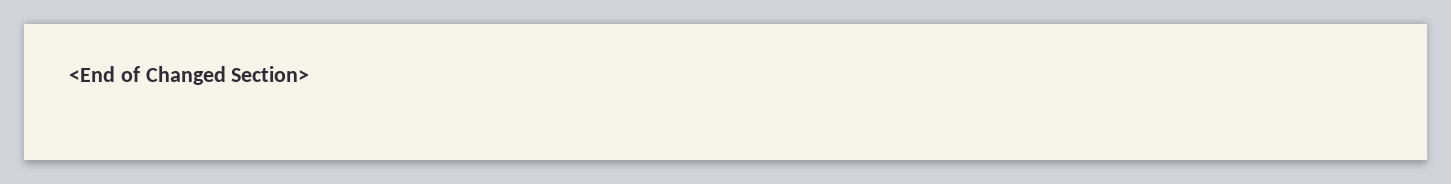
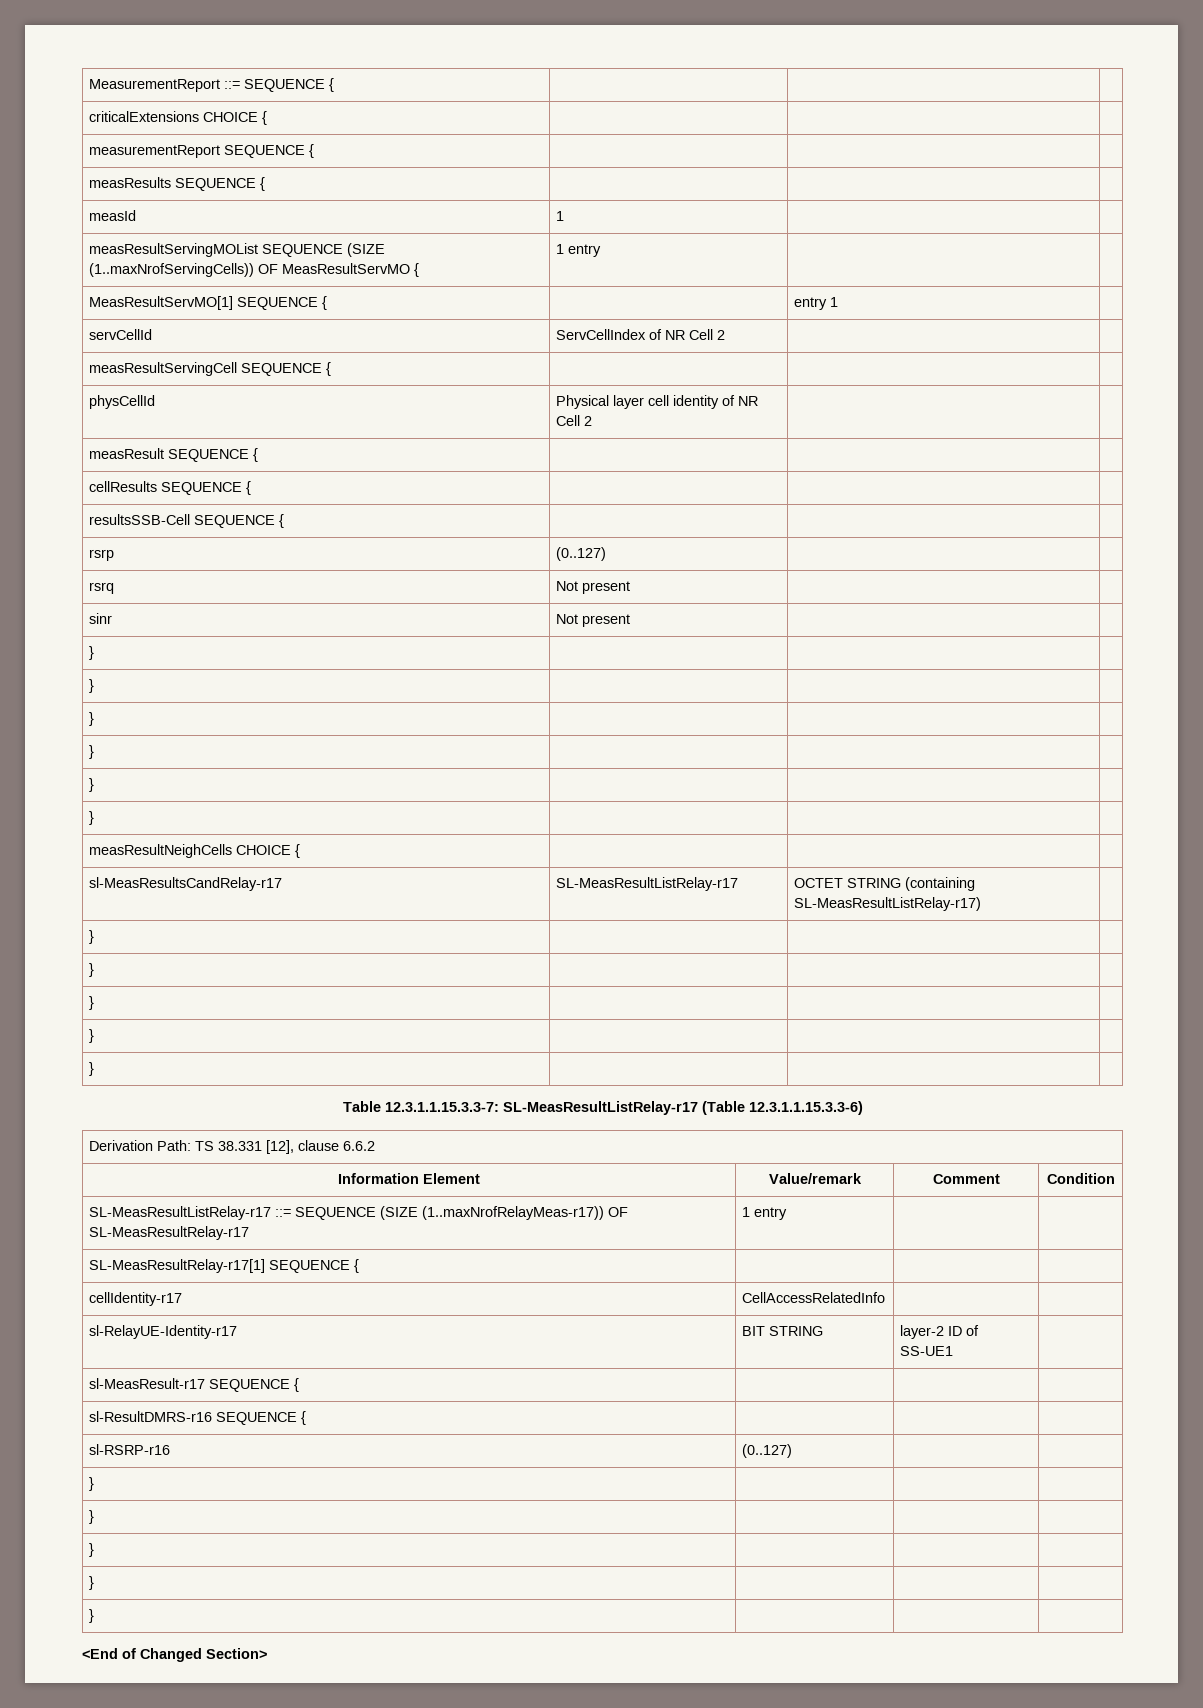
(69, 74) none -> [89,78,335,92] [89,111,268,125] [89,144,315,158] [89,177,266,191] [89,210,137,221] [556,211,565,221] [89,243,386,257] [89,263,420,277] [556,244,602,257] [89,296,328,310] [794,297,839,310] [89,329,153,340] [556,329,726,340] [89,362,332,376] [89,395,156,409] [556,395,759,409] [556,415,593,426] [89,448,259,462] [89,481,252,495] [89,514,285,528] [89,549,115,561] [556,547,607,561] [89,582,115,594] [556,581,631,594] [89,613,113,624] [556,614,631,627] [89,646,95,660] [89,679,95,693] [89,712,95,726] [89,745,95,759] [89,778,95,792] [89,811,95,825] [89,844,301,858] [89,877,283,891] [556,877,739,891] [794,877,976,891] [794,897,982,911] [89,930,95,944] [89,963,95,977] [89,996,95,1010] [89,1029,95,1043] [89,1062,95,1076] [342,1101,863,1115] [89,1140,376,1154] [338,1173,480,1184] [768,1173,862,1184] [932,1174,1000,1184] [1046,1173,1115,1184] [89,1206,629,1220] [89,1226,250,1240] [742,1207,788,1220] [89,1259,360,1273] [89,1292,183,1306] [742,1292,886,1303] [89,1325,238,1339] [742,1326,824,1336] [900,1325,980,1339] [900,1346,954,1356] [89,1378,300,1392] [89,1411,307,1425] [89,1444,171,1455] [742,1444,793,1458] [89,1477,95,1491] [89,1510,95,1524] [89,1543,95,1557] [89,1576,95,1590] [89,1609,95,1623] MeasurementReport ::= SEQUENCE { | | | // criticalExtensions CHOICE { | | | // measurementReport SEQUENCE { | | | // measResults SEQUENCE { | | | // measId | 1 | | // measResultServingMOList SEQUENCE (SIZE (1..maxNrofServingCells)) OF MeasResultServMO { | 1 entry | | // MeasResultServMO[1] SEQUENCE { | | entry 1 | // servCellId | ServCellIndex of NR Cell 2 | | // measResultServingCell SEQUENCE { | | | // physCellId | Physical layer cell identity of NR Cell 2 | | // measResult SEQUENCE { | | | // cellResults SEQUENCE { | | | // resultsSSB-Cell SEQUENCE { | | | // rsrp | (0..127) | | // rsrq | Not present | | // sinr | Not present | | // } | | | // } | | | // } | | | // } | | | // } | | | // } | | | // measResultNeighCells CHOICE { | | | // sl-MeasResultsCandRelay-r17 | SL-MeasResultListRelay-r17 | OCTET STRING (containing SL-MeasResultListRelay-r17) | // } | | | // } | | | // } | | | // } | | | // } | | | // Table 12.3.1.1.15.3.3-7: SL-MeasResultListRelay-r17 (Table 12.3.1.1.15.3.3-6) // Derivation Path: TS 38.331 [12], clause 6.6.2 // Information Element | Value/remark | Comment | Condition // SL-MeasResultListRelay-r17 ::= SEQUENCE (SIZE (1..maxNrofRelayMeas-r17)) OF SL-MeasResultRelay-r17 | 1 entry | | // SL-MeasResultRelay-r17[1] SEQUENCE { | | | // cellIdentity-r17 | CellAccessRelatedInfo | | // sl-RelayUE-Identity-r17 | BIT STRING | layer-2 ID of SS-UE1 | // sl-MeasResult-r17 SEQUENCE { | | | // sl-ResultDMRS-r16 SEQUENCE { | | | // sl-RSRP-r16 | (0..127) | | // } | | | // } | | | // } | | | // } | | | // } | | | //

